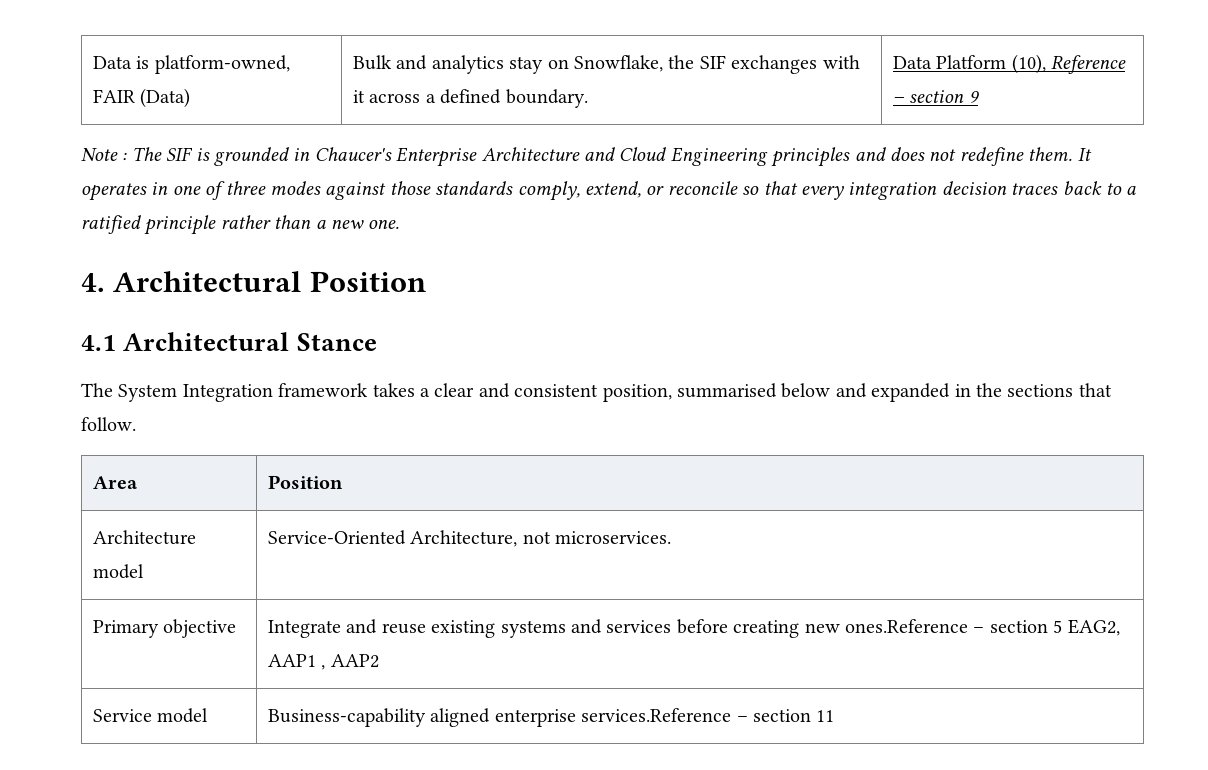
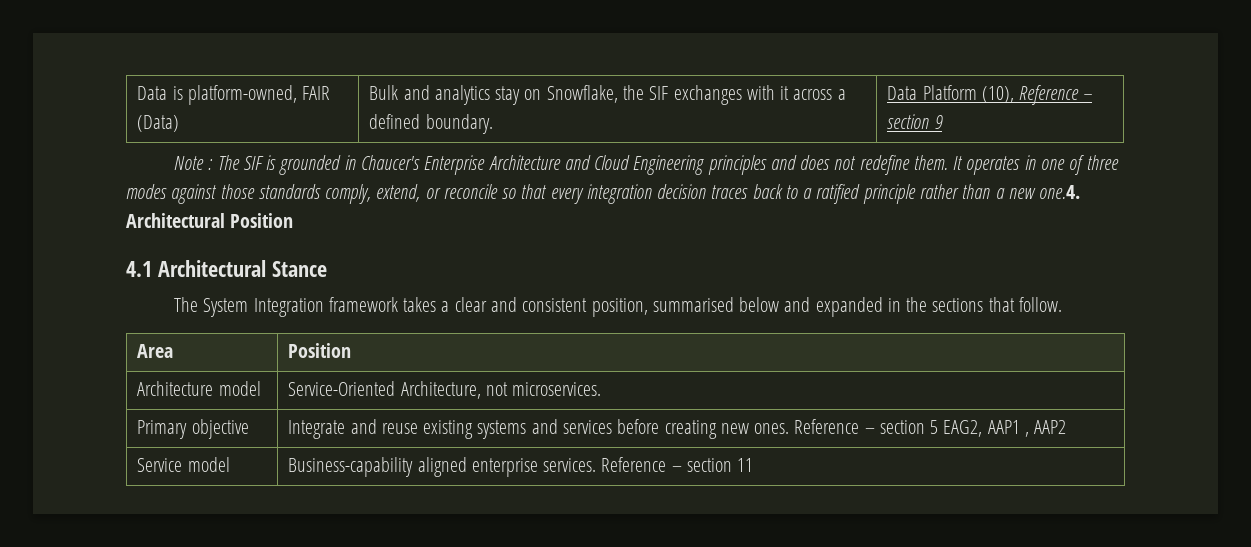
[368,220,400,229] [81,273,105,292] one. // 4. -> [1039,185,1081,199] one.4.
[845,619,969,633] ones.Reference -> [754,419,860,434] ones. Reference
[581,708,732,722] services.Reference -> [543,457,667,472] services. Reference

